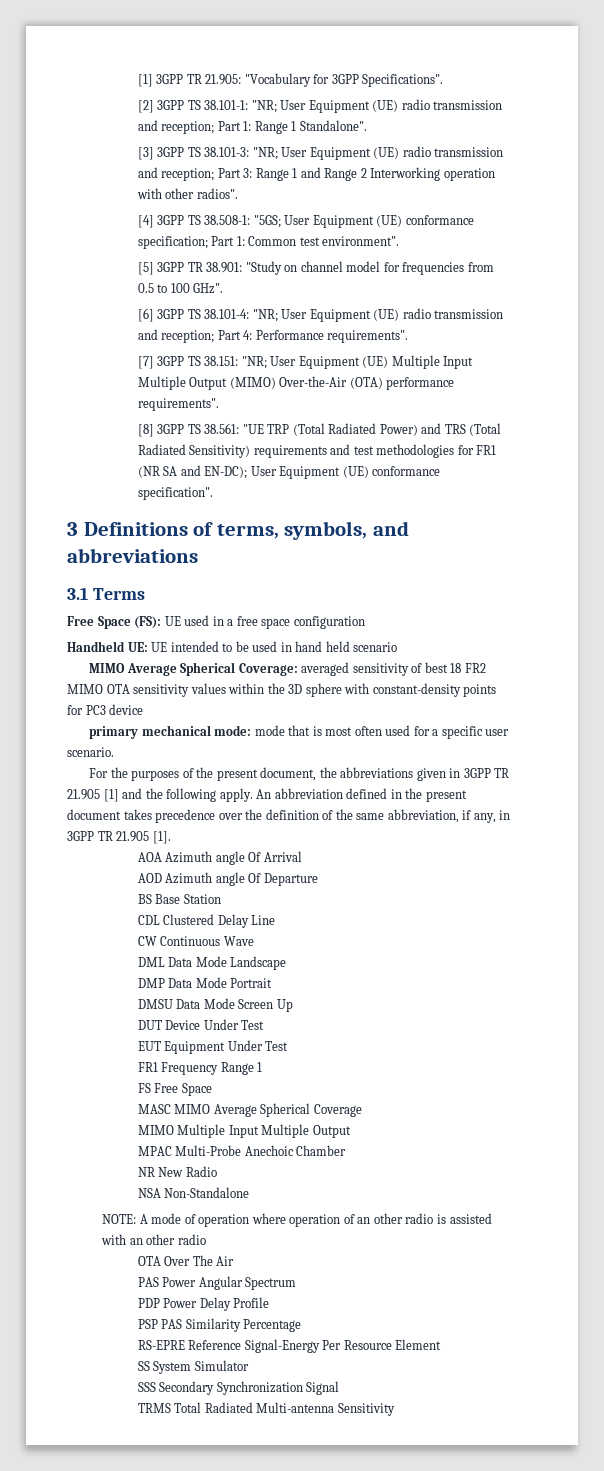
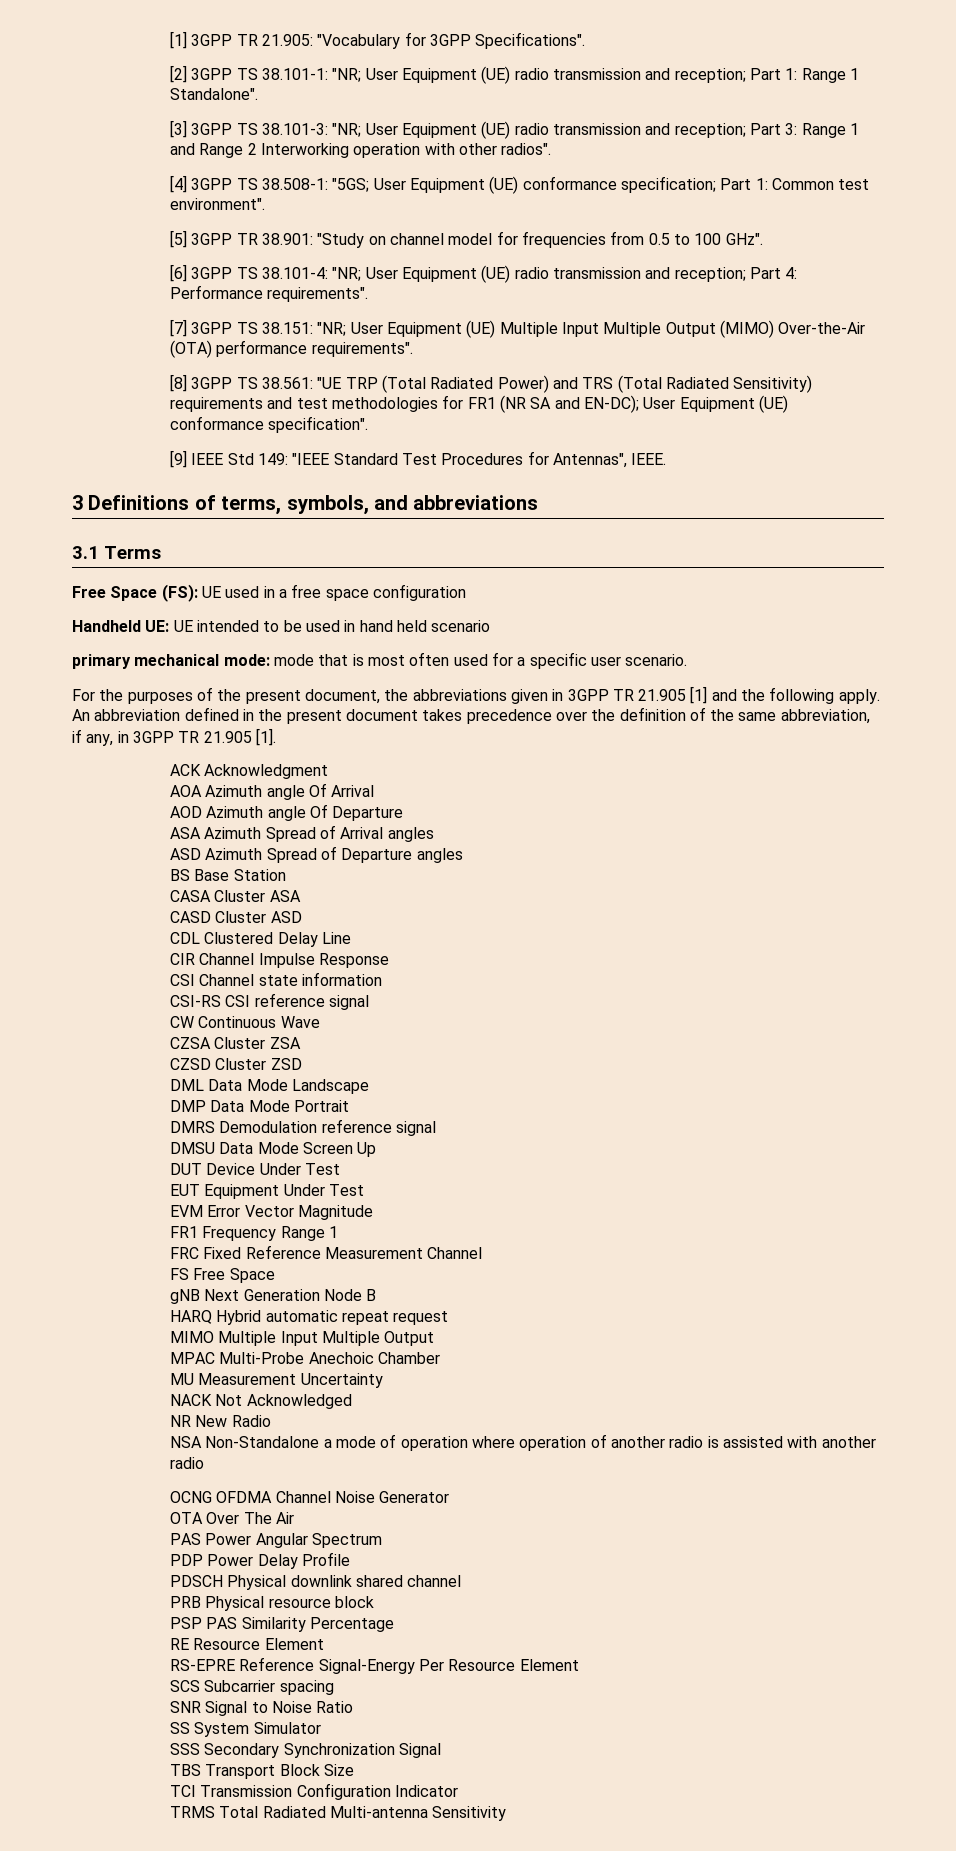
(213, 493) none -> [170,450,667,468] // [9] IEEE Std 149: "IEEE Standard Test Procedures for Antennas", IEEE.
[89,662,486,676] [67,683,497,697] [67,704,144,715] // MIMO Average Spherical Coverage: averaged sensitivity of best 18 FR2 MIMO OTA sensitivity values within the 3D sphere with constant-density points for PC3 device -> (491, 626) none
(171, 837) none -> [170,764,329,779] // ACK Acknowledgment
[137,894,221,904] [137,914,276,928] [137,936,254,946] BS Base Station // CDL Clustered Delay Line // CW Continuous Wave -> [170,825,434,842] [170,846,463,863] [170,869,286,881] [170,890,301,902] [170,911,302,923] [170,932,352,947] [170,953,390,968] [170,972,383,986] [170,993,370,1010] [170,1016,320,1028] [170,1037,301,1049] [170,1058,302,1070] ASA Azimuth Spread of Arrival angles // ASD Azimuth Spread of Departure angles // BS Base Station // CASA Cluster ASA // CASD Cluster ASD // CDL Clustered Delay Line // CIR Channel Impulse Response // CSI Channel state information // CSI-RS CSI reference signal // CW Continuous Wave // CZSA Cluster ZSA // CZSD Cluster ZSD
(273, 983) none -> [170,1119,437,1136] // DMRS Demodulation reference signal
(289, 1046) none -> [170,1205,374,1220] // EVM Error Vector Magnitude
[137,1083,212,1096] [137,1103,362,1117] FS Free Space // MASC MIMO Average Spherical Coverage -> [170,1245,483,1259] [170,1268,275,1283] [170,1289,377,1304] [170,1310,449,1325] FRC Fixed Reference Measurement Channel // FS Free Space // gNB Next Generation Node B // HARQ Hybrid automatic repeat request
(347, 1150) none -> [170,1373,383,1388] [170,1394,352,1409] // MU Measurement Uncertainty // NACK Not Acknowledged
[102,1214,148,1224] // NOTE: A -> [323,1439,332,1448] a
[357,1213,403,1224] an other -> [611,1436,666,1448] another
[129,1234,206,1245] an other radio -> [821,1436,876,1448] [170,1457,205,1469] [170,1491,450,1503] another radio // OCNG OFDMA Channel Noise Generator
(270, 1302) none -> [170,1575,462,1590] [170,1596,375,1611] // PDSCH Physical downlink shared channel // PRB Physical resource block
(302, 1325) none -> [170,1638,324,1650] // RE Resource Element
(442, 1344) none -> [170,1680,334,1695] [170,1701,354,1716] // SCS Subcarrier spacing // SNR Signal to Noise Ratio
(340, 1388) none -> [170,1764,355,1779] [170,1783,459,1800] // TBS Transport Block Size // TCI Transmission Configuration Indicator

